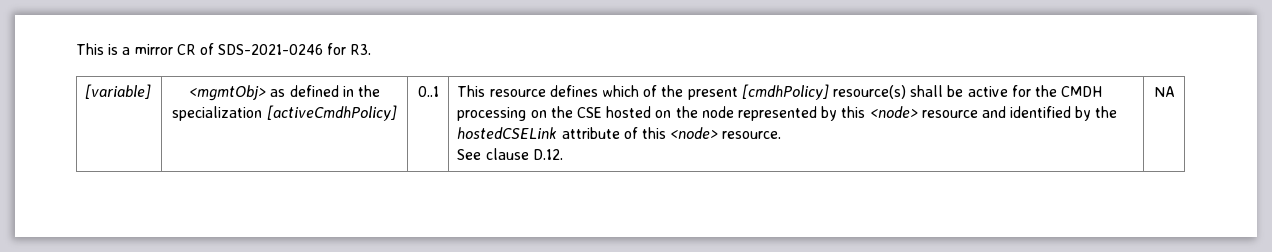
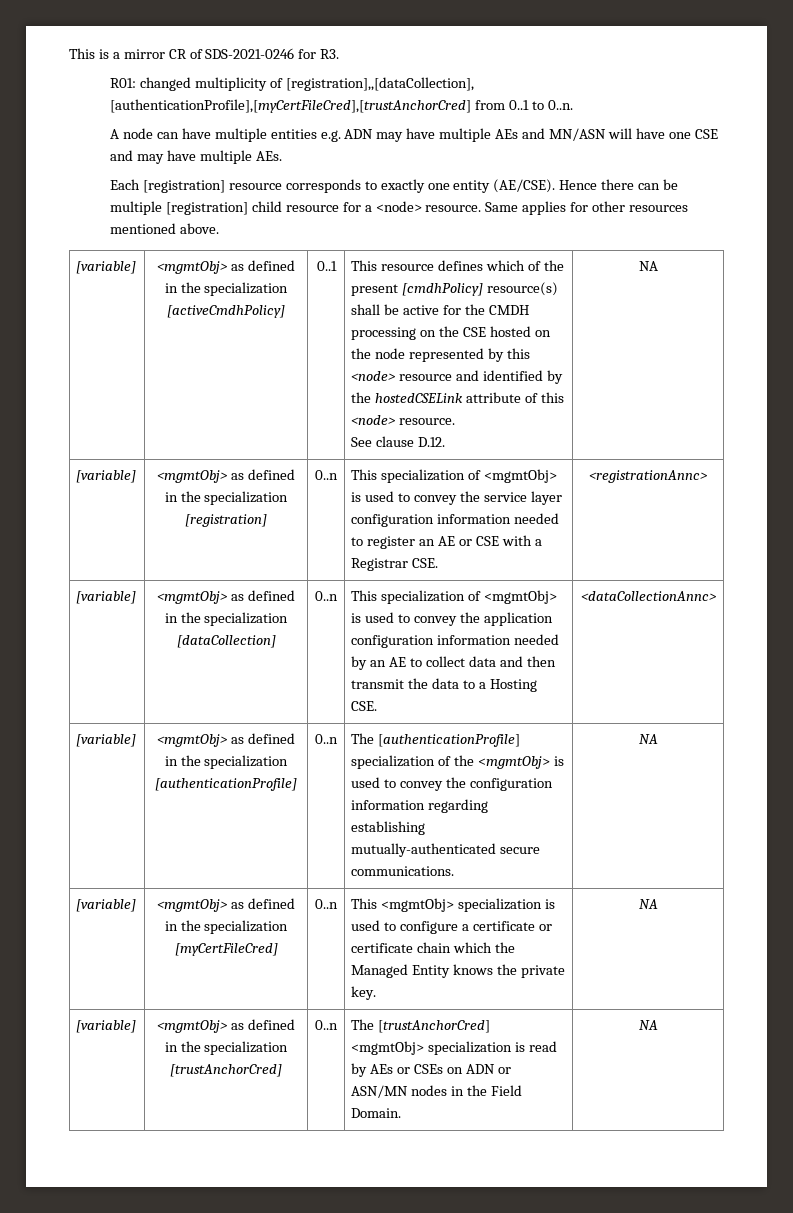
(372, 49) none -> [110,77,474,91] [110,99,573,113] [110,128,718,142] [110,150,282,164] [110,179,679,193] [110,201,689,215] [110,223,219,234] // R01: changed multiplicity of [registration],,[dataCollection], [authenticationProfile],[myCertFileCred],[trustAnchorCred] from 0..1 to 0..n. // A node can have multiple entities e.g. ADN may have multiple AEs and MN/ASN will have one CSE and may have multiple AEs. // Each [registration] resource corresponds to exactly one entity (AE/CSE). Hence there can be multiple [registration] child resource for a <node> resource. Same applies for other resources mentioned above.
(1175, 91) none -> [76,470,137,483] [157,469,295,483] [164,491,289,505] [185,514,267,527] [315,470,338,480] [351,469,557,483] [351,491,562,505] [351,513,560,527] [351,535,542,549] [351,558,439,571] [589,470,707,483] [76,591,137,604] [157,590,295,604] [164,612,289,626] [176,635,276,648] [315,591,338,601] [351,590,557,604] [351,612,553,626] [351,634,560,648] [351,656,556,670] [351,678,537,692] [351,701,378,711] [580,591,716,601] [76,734,137,747] [157,733,295,747] [164,755,289,769] [155,778,297,791] [315,734,338,744] [351,733,521,747] [351,755,564,769] [351,777,553,791] [351,799,489,813] [351,821,426,835] [351,843,541,857] [351,866,455,876] [638,734,658,744] [76,899,137,912] [157,898,295,912] [164,920,289,934] [174,943,278,956] [315,899,338,909] [351,898,555,912] [351,920,552,934] [351,942,515,953] [351,964,565,978] [351,986,377,1000] [638,899,658,909] [76,1020,137,1033] [157,1019,295,1033] [164,1041,289,1055] [170,1064,282,1077] [315,1020,338,1030] [351,1019,491,1033] [351,1041,557,1055] [351,1063,511,1077] [351,1085,522,1098] [351,1108,402,1118] [638,1020,658,1030] // [variable] | <mgmtObj> as defined in the specialization [registration] | 0..n | This specialization of <mgmtObj> is used to convey the service layer configuration information needed to register an AE or CSE with a Registrar CSE. | <registrationAnnc> // [variable] | <mgmtObj> as defined in the specialization [dataCollection] | 0..n | This specialization of <mgmtObj> is used to convey the application configuration information needed by an AE to collect data and then transmit the data to a Hosting CSE. | <dataCollectionAnnc> // [variable] | <mgmtObj> as defined in the specialization [authenticationProfile] | 0..n | The [authenticationProfile] specialization of the <mgmtObj> is used to convey the configuration information regarding establishing mutually-authenticated secure communications. | NA // [variable] | <mgmtObj> as defined in the specialization [myCertFileCred] | 0..n | This <mgmtObj> specialization is used to configure a certificate or certificate chain which the Managed Entity knows the private key. | NA // [variable] | <mgmtObj> as defined in the specialization [trustAnchorCred] | 0..n | The [trustAnchorCred] <mgmtObj> specialization is read by AEs or CSEs on ADN or ASN/MN nodes in the Field Domain. | NA

